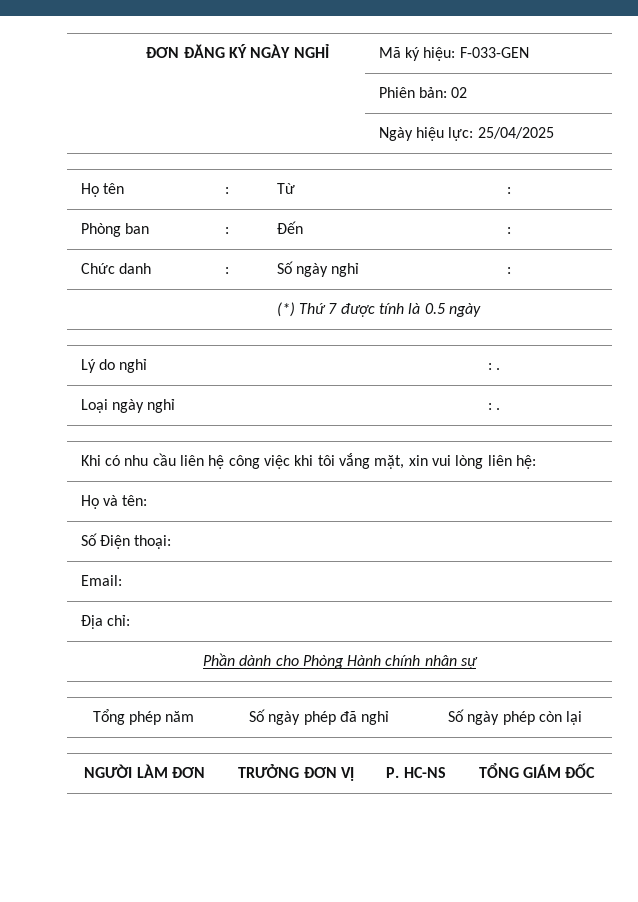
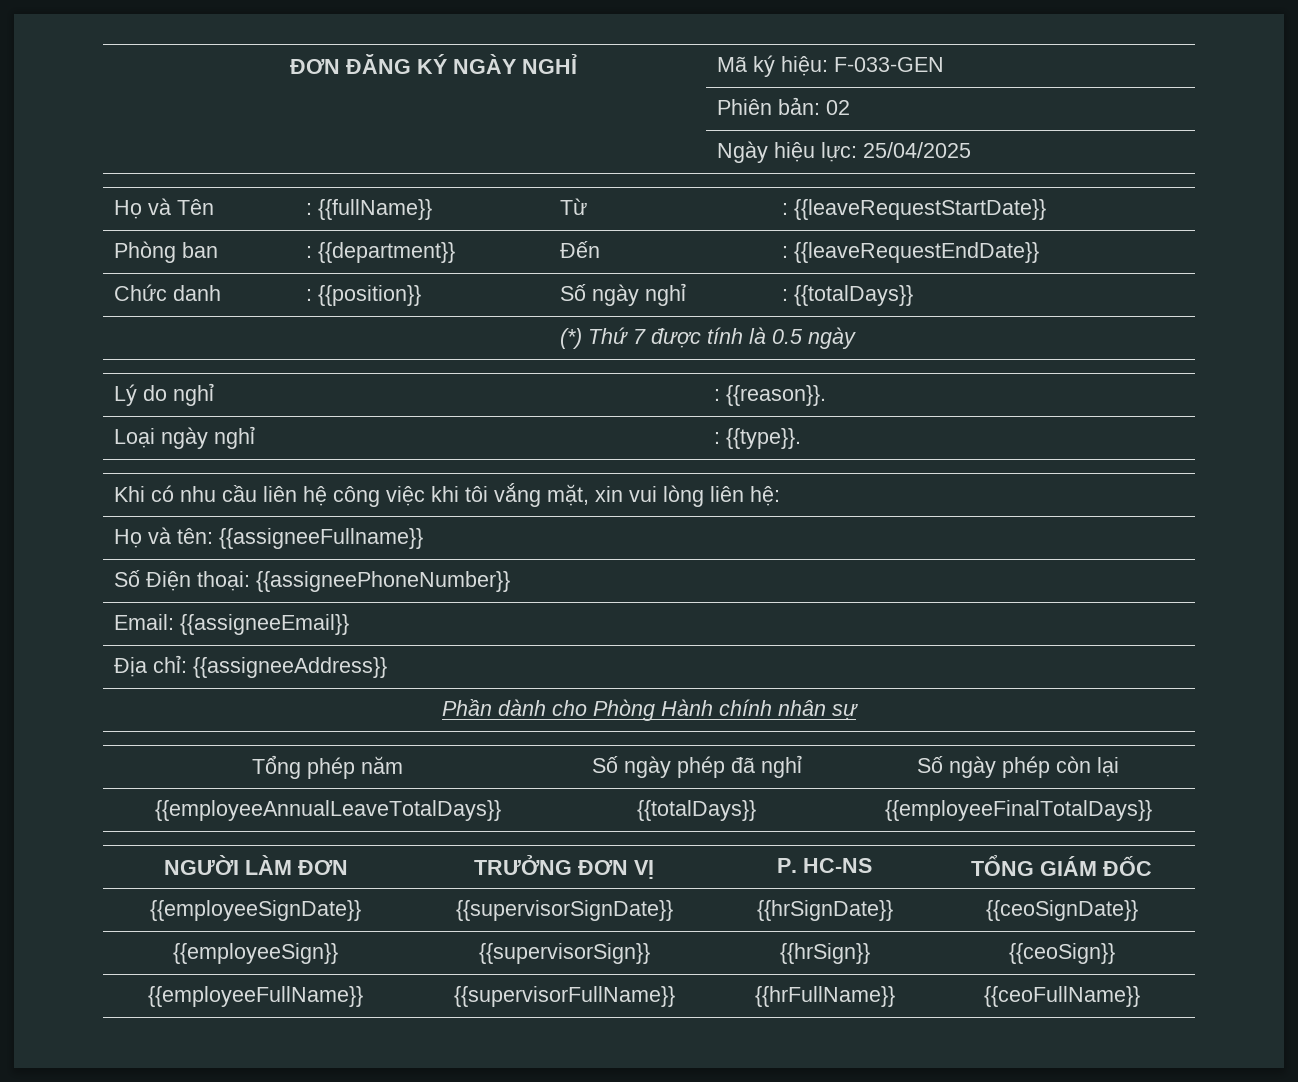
[103,183,125,194] [224,187,229,194] tên | : -> [147,198,214,215] [305,199,432,220] và Tên | : {{fullName}}
(511, 190) none -> [793,199,1046,220] {{leaveRequestStartDate}}
(229, 230) none -> [317,242,455,263] {{department}}
(511, 230) none -> [793,242,1039,263] {{leaveRequestEndDate}}
(229, 270) none -> [317,285,421,306] {{position}}
(511, 270) none -> [793,285,913,306] {{totalDays}}
[496,368,501,370] . -> [725,385,826,406] {{reason}}.
[496,408,501,410] . -> [725,428,801,449] {{type}}.
(148, 500) none -> [218,528,423,549] {{assigneeFullname}}
(172, 542) none -> [255,571,510,592] {{assigneePhoneNumber}}
(122, 580) none -> [179,614,349,635] {{assigneeEmail}}
(131, 620) none -> [192,657,387,678] {{assigneeAddress}}
(583, 718) none -> [154,800,501,821] [637,800,756,821] [884,800,1152,821] // {{employeeAnnualLeaveTotalDays}} | {{totalDays}} | {{employeeFinalTotalDays}}
(596, 770) none -> [150,900,361,921] [455,900,673,921] [756,900,893,921] [985,900,1138,921] [173,943,338,964] [478,943,650,964] [779,943,870,964] [1008,943,1115,964] [148,986,363,1007] [453,986,675,1007] [754,986,895,1007] [983,986,1140,1007] // {{employeeSignDate}} | {{supervisorSignDate}} | {{hrSignDate}} | {{ceoSignDate}} // {{employeeSign}} | {{supervisorSign}} | {{hrSign}} | {{ceoSign}} // {{employeeFullName}} | {{supervisorFullName}} | {{hrFullName}} | {{ceoFullName}}

